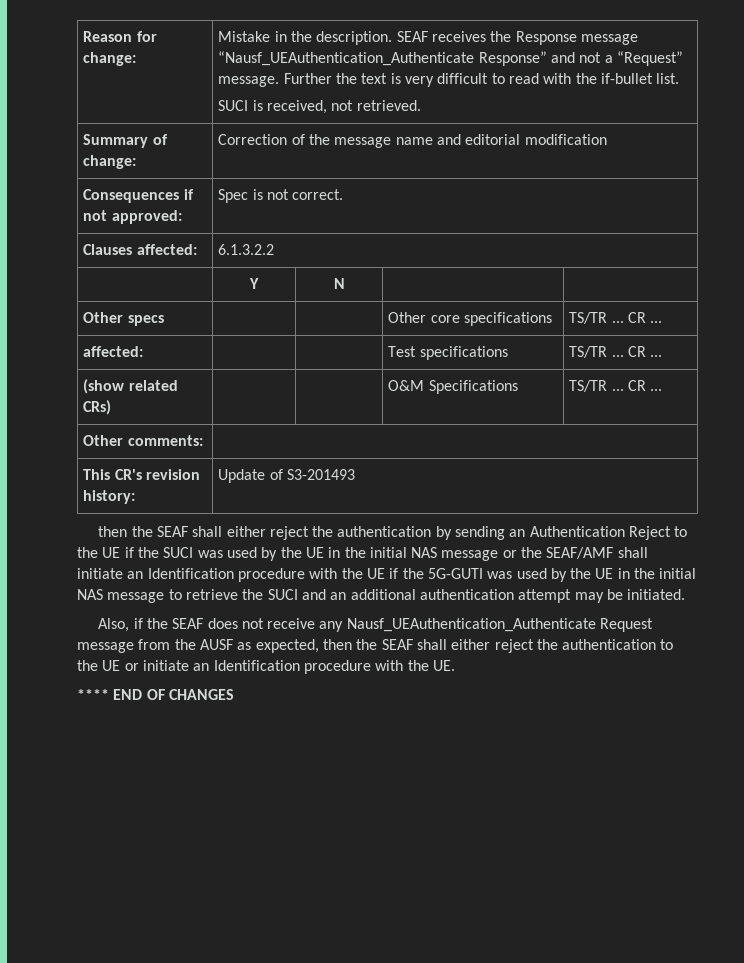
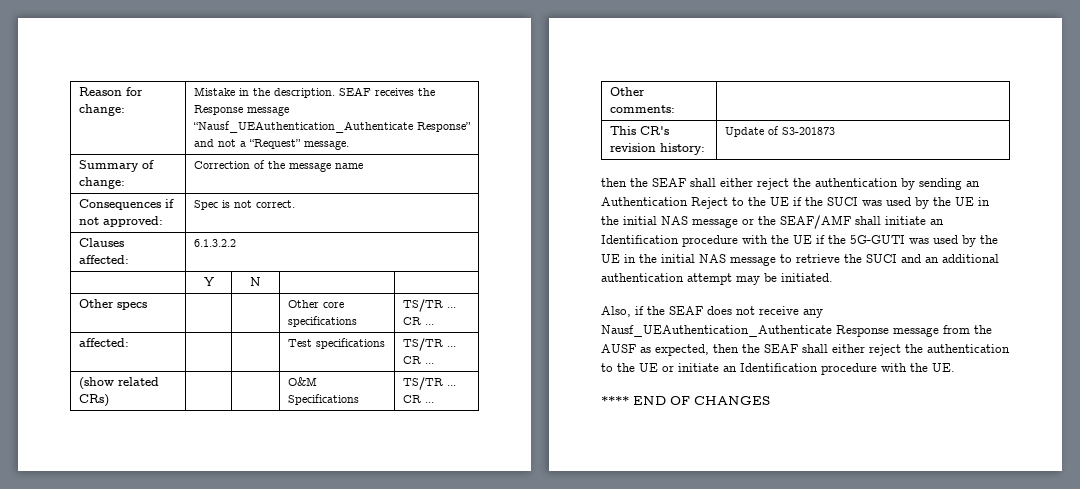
[283,73,680,87] [218,100,421,114] Further the text is very difficult to read with the if-bullet list. // SUCI is received, not retrieved. -> (349, 145) none
[437,134,607,145] and editorial modification -> (363, 166) none
[287,469,356,480] S3-201493 -> [781,127,835,135] S3-201873
[600,618,654,632] Request -> [836,325,889,337] Response

